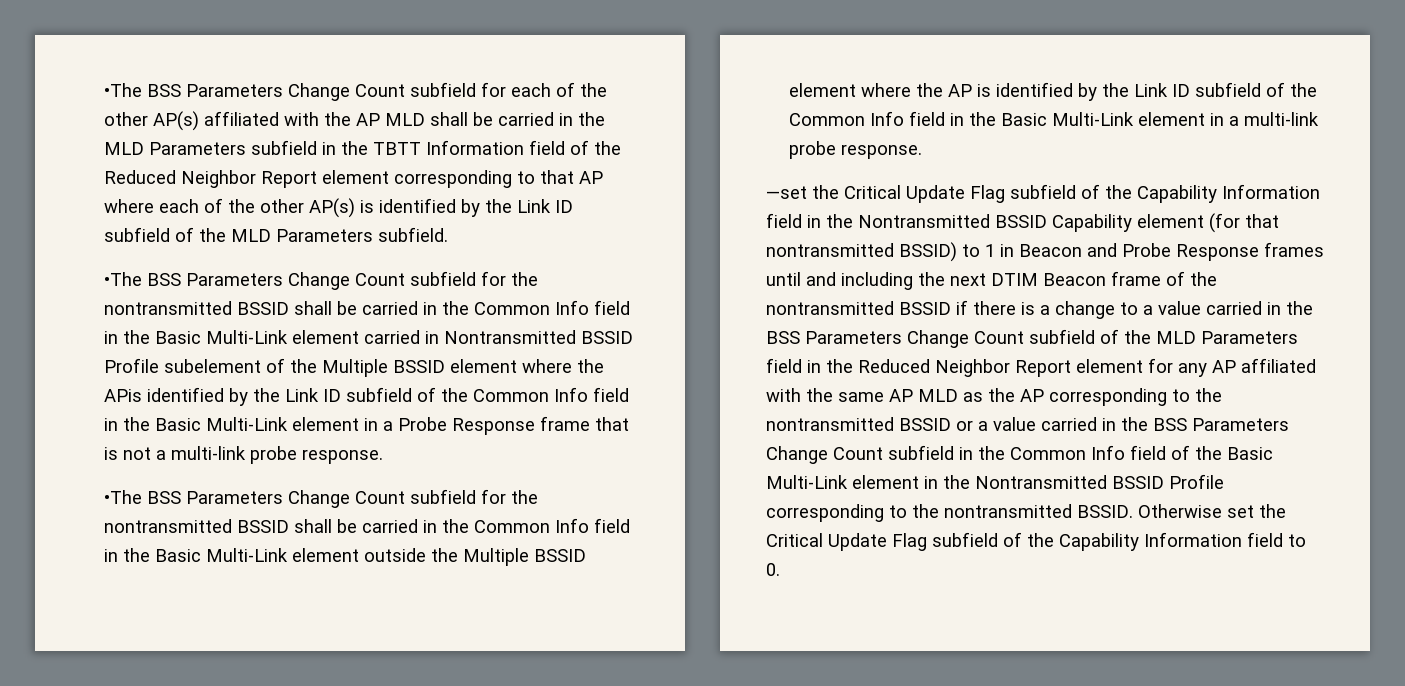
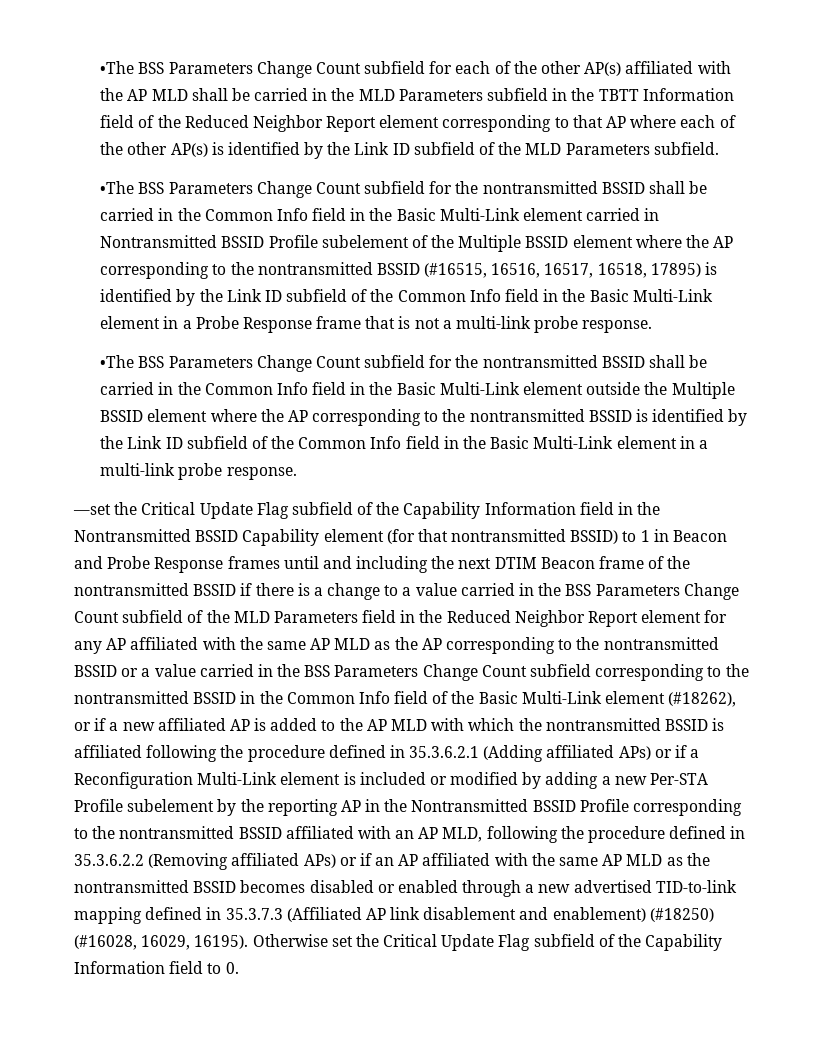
[104,389,143,402] APis -> [713,236,734,248] [100,262,718,279] AP corresponding to the nontransmitted BSSID (#16515, 16516, 16517, 16518, 17895) is
(973, 90) none -> [312,409,632,426] corresponding to the nontransmitted BSSID
(954, 452) none -> [595,664,749,681] [74,691,237,704] corresponding to the nontransmitted BSSID
(919, 482) none -> [668,692,737,707] [74,718,725,731] [74,745,700,762] [74,772,709,789] [74,799,361,816] (#18262), or if a new affiliated AP is added to the AP MLD with which the nontransmitted BSSID is affiliated following the procedure defined in 35.3.6.2.1 (Adding affiliated APs) or if a Reconfiguration Multi-Link element is included or modified by adding a new Per-STA Profile subelement by the reporting AP
[1077,505,1133,518] BSSID. -> [238,826,746,843] [74,853,710,870] [74,880,737,897] [74,907,714,924] [74,935,249,950] BSSID affiliated with an AP MLD, following the procedure defined in 35.3.6.2.2 (Removing affiliated APs) or if an AP affiliated with the same AP MLD as the nontransmitted BSSID becomes disabled or enabled through a new advertised TID-to-link mapping defined in 35.3.7.3 (Affiliated AP link disablement and enablement) (#18250) (#16028, 16029, 16195).

